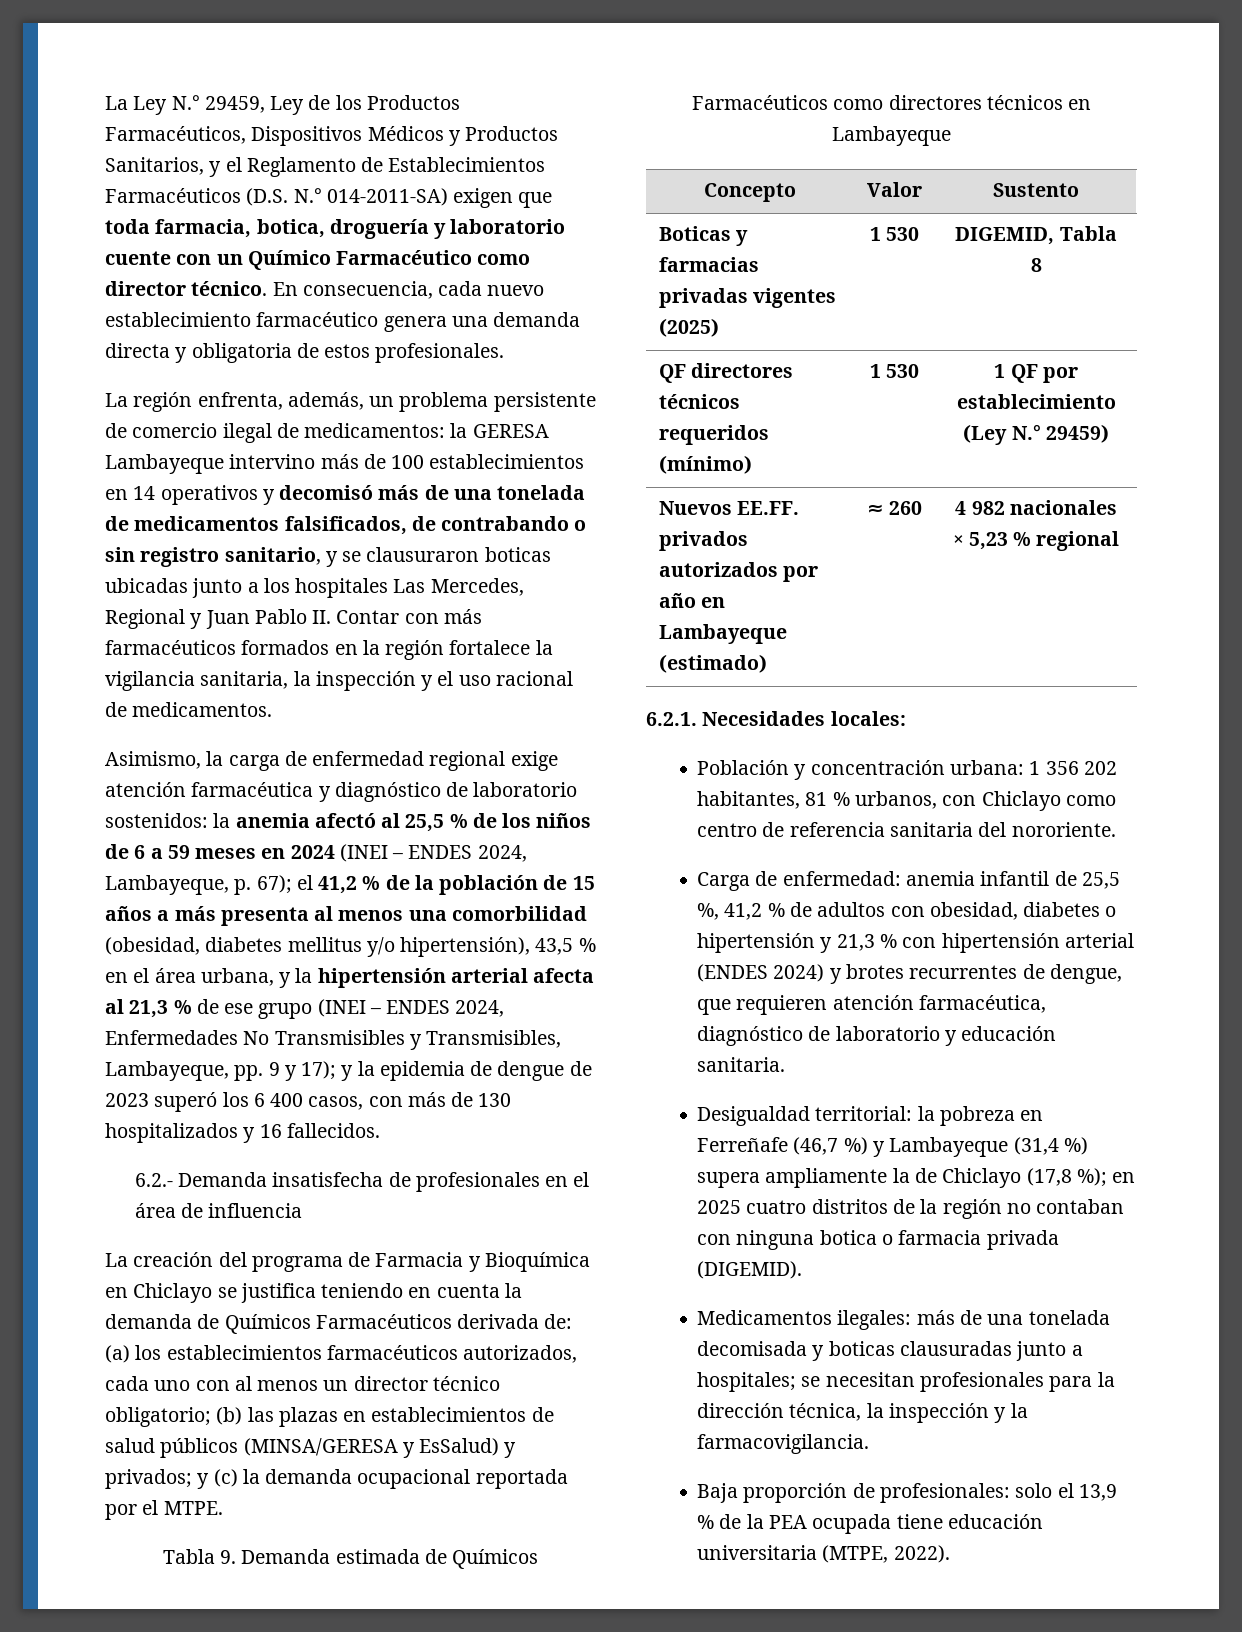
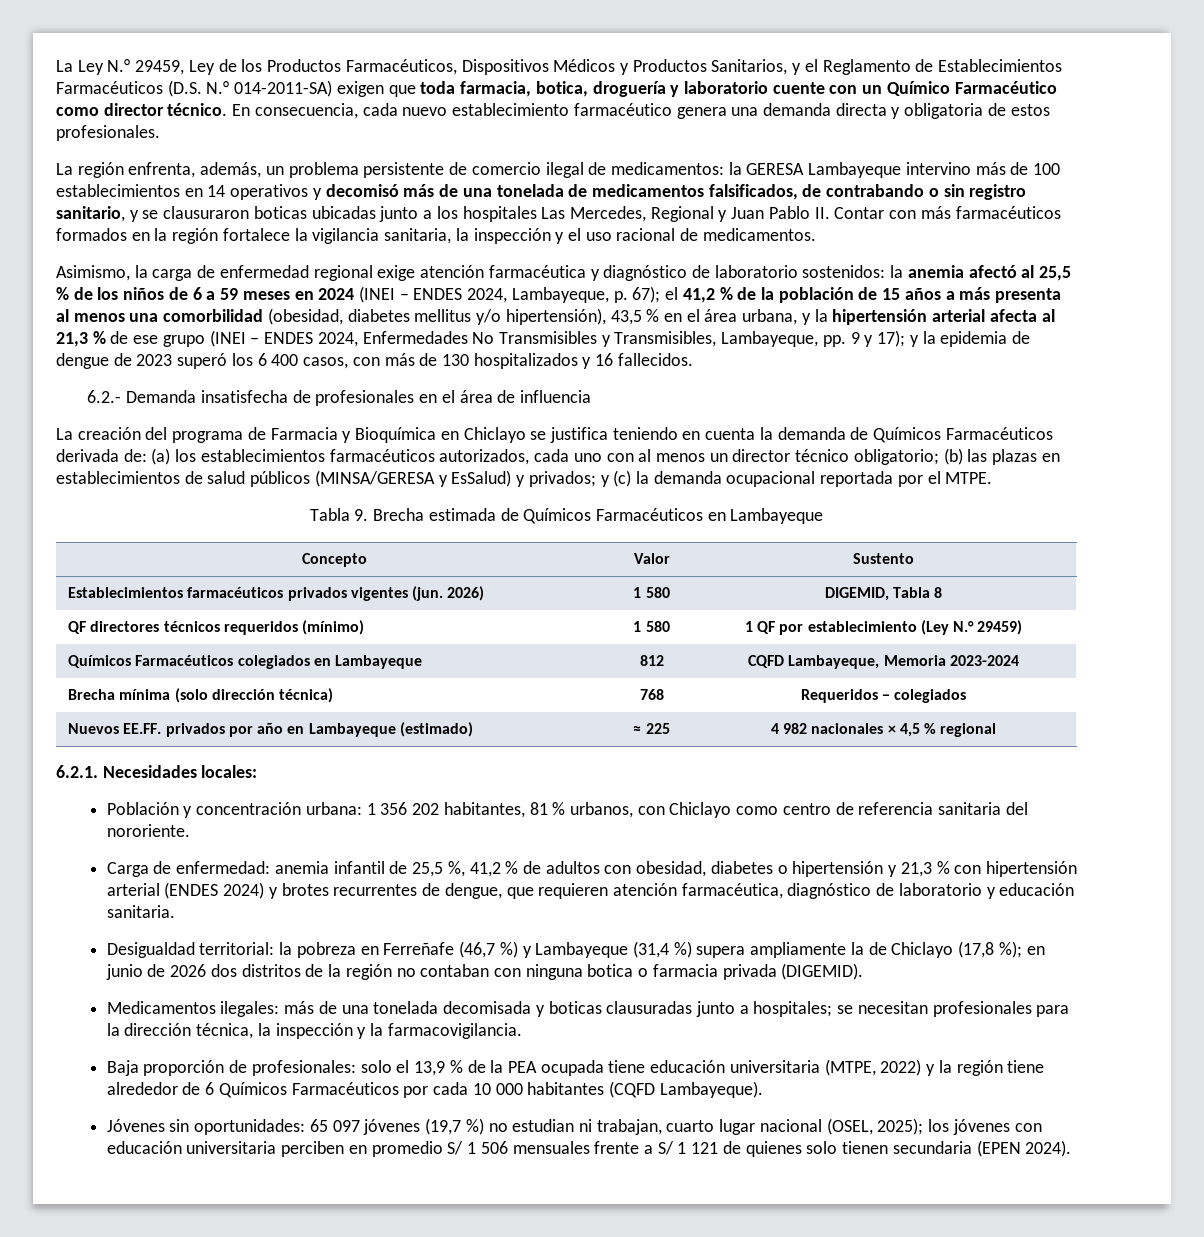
[241,1549,331,1564] Demanda -> [373,508,425,521] Brecha
[833,95,1063,110] como directores técnicos -> (703, 514) none
[659,226,749,246] [659,257,760,272] [659,288,837,308] [659,318,720,337] [869,227,920,241] Boticas y farmacias privadas vigentes (2025) | 1 530 -> [67,586,485,601] [633,587,670,598] Establecimientos farmacéuticos privados vigentes (jun. 2026) | 1 580
[886,364,920,378] 530 -> [645,621,670,632] 580
(1109, 433) none -> [67,655,423,669] [639,655,664,666] [748,655,1019,669] [67,688,334,703] [639,689,664,700] [800,689,967,703] // Químicos Farmacéuticos colegiados en Lambayeque | 812 | CQFD Lambayeque, Memoria 2023-2024 // Brecha mínima (solo dirección técnica) | 768 | Requeridos − colegiados
[659,562,779,577] autorizados -> (225, 730) none
[889,501,923,515] 260 -> [645,723,670,734] 225
[968,532,1008,550] 5,23 -> [899,723,920,737] 4,5
[697,1200,807,1214] 2025 cuatro -> [105,964,237,980] junio de 2026 dos
[893,1545,950,1563] 2022). -> [880,1059,1045,1076] [106,1081,763,1098] [106,1118,1042,1135] [106,1140,1072,1157] 2022) y la región tiene alrededor de 6 Químicos Farmacéuticos por cada 10 000 habitantes (CQFD Lambayeque). // Jóvenes sin oportunidades: 65 097 jóvenes (19,7 %) no estudian ni trabajan, cuarto lugar nacional (OSEL, 2025); los jóvenes con educación universitaria perciben en promedio S/ 1 506 mensuales frente a S/ 1 121 de quienes solo tienen secundaria (EPEN 2024).

